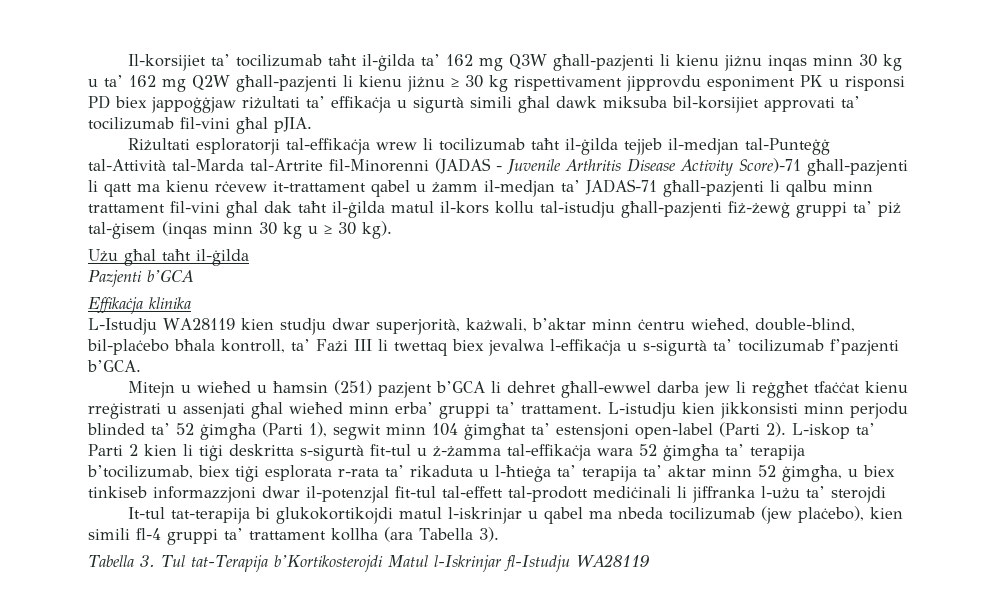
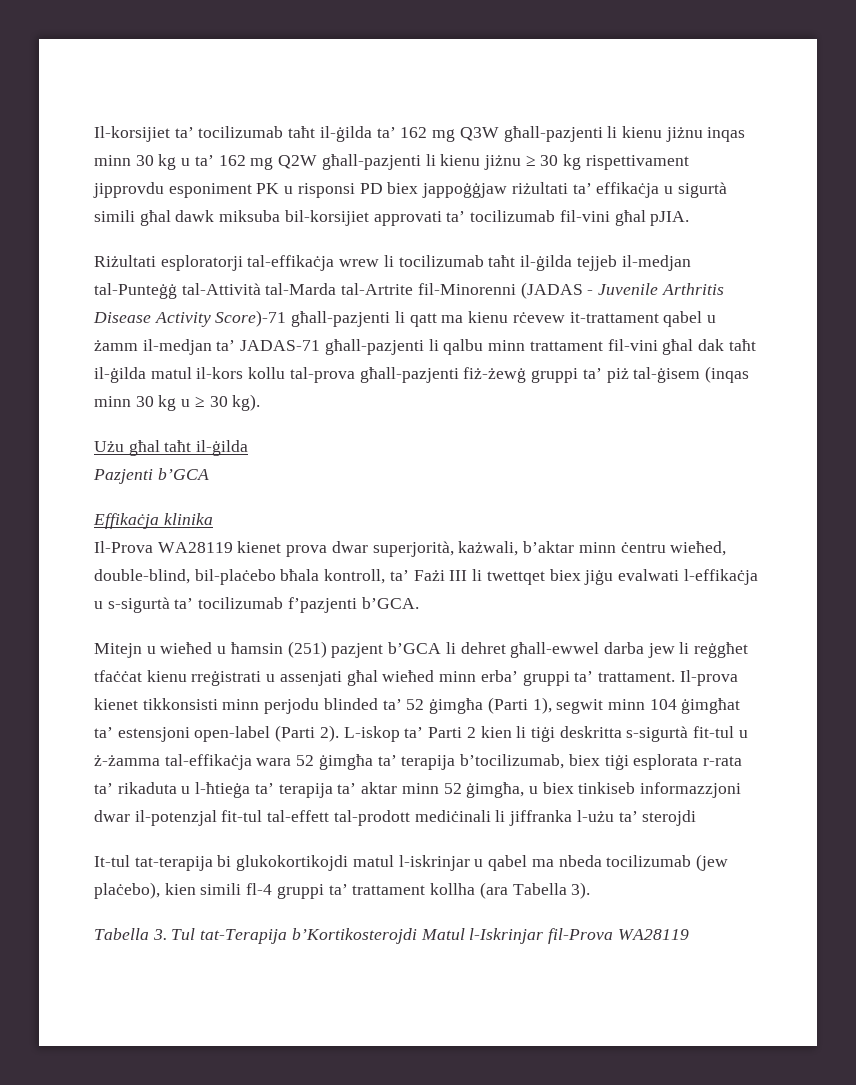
[540,201,615,218] tal-istudju -> [289,367,355,383] tal-prova
[88,318,326,335] L-Istudju WA28119 kien studju -> [94,541,328,557] Il-Prova WA28119 kienet prova
[394,339,544,356] twettaq biex jevalwa -> [486,569,679,585] twettqet biex jiġu evalwati
[608,402,798,419] L-istudju kien jikkonsisti -> [679,670,738,686] [94,698,218,710] Il-prova kienet tikkonsisti
[503,555,570,572] fl-Istudju -> [548,928,614,944] fil-Prova

